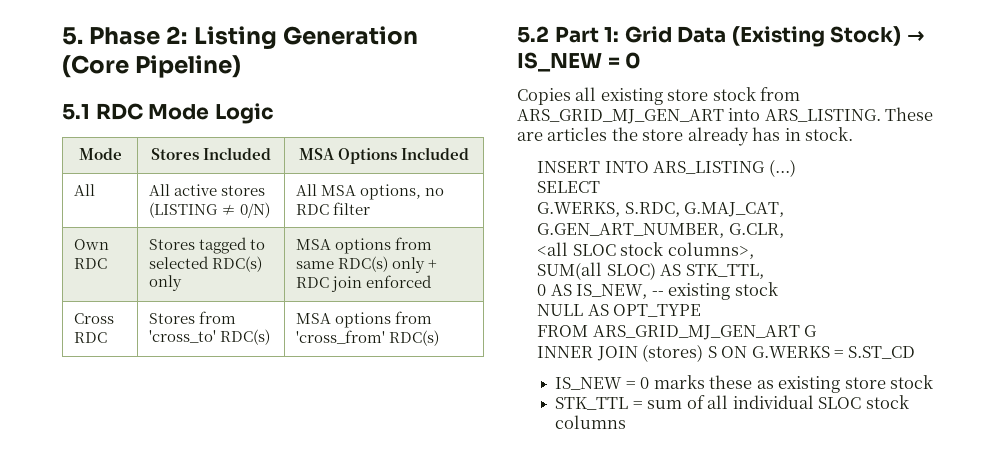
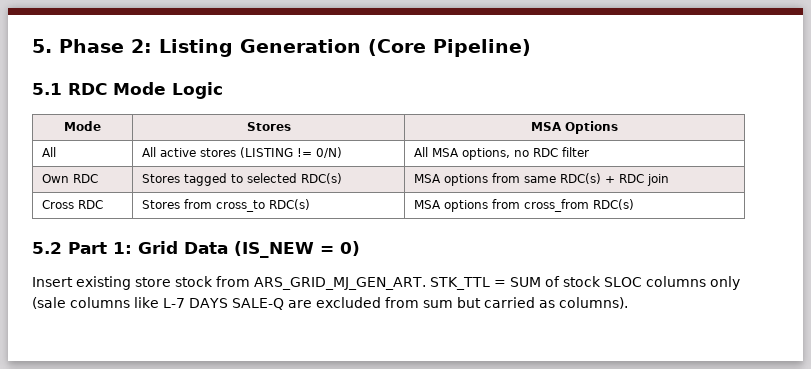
[203,147,272,160] Included -> (291, 126) none
[401,147,470,160] Included -> (618, 127) none
[220,204,236,215] ≠ -> [296,148,312,157] !=
[148,275,182,291] only -> (342, 178) none
[391,257,425,273] only -> (601, 178) none
[365,275,432,288] enforced -> (669, 180) none
[148,329,270,345] [295,311,432,328] [295,330,385,344] 'cross_to' RDC(s) | MSA options from 'cross_from' -> [215,199,310,212] [413,199,589,212] cross_to RDC(s) | MSA options from cross_from
[731,26,925,47] [517,52,642,72] [517,87,801,105] [517,107,934,124] [517,127,854,146] [537,159,796,177] [537,181,601,193] [537,202,785,217] [537,223,784,238] [537,242,754,259] [537,262,764,280] [537,282,778,300] [537,304,702,317] [537,325,818,340] [537,344,916,362] [555,375,934,393] [555,395,909,410] [555,415,627,429] (Existing Stock) → IS_NEW = 0 // Copies all existing store stock from ARS_GRID_MJ_GEN_ART into ARS_LISTING. These are articles the store already has in stock. // INSERT INTO ARS_LISTING (...) // SELECT // G.WERKS, S.RDC, G.MAJ_CAT, G.GEN_ART_NUMBER, G.CLR, // <all SLOC stock columns>, // SUM(all SLOC) AS STK_TTL, // 0 AS IS_NEW, -- existing stock // NULL AS OPT_TYPE // FROM ARS_GRID_MJ_GEN_ART G // INNER JOIN (stores) S ON G.WERKS = S.ST_CD // IS_NEW = 0 marks these as existing store stock // STK_TTL = sum of all individual SLOC stock columns -> [234,241,360,258] [32,276,740,290] [32,297,628,310] (IS_NEW = 0) // Insert existing store stock from ARS_GRID_MJ_GEN_ART. STK_TTL = SUM of stock SLOC columns only (sale columns like L-7 DAYS SALE-Q are excluded from sum but carried as columns).

